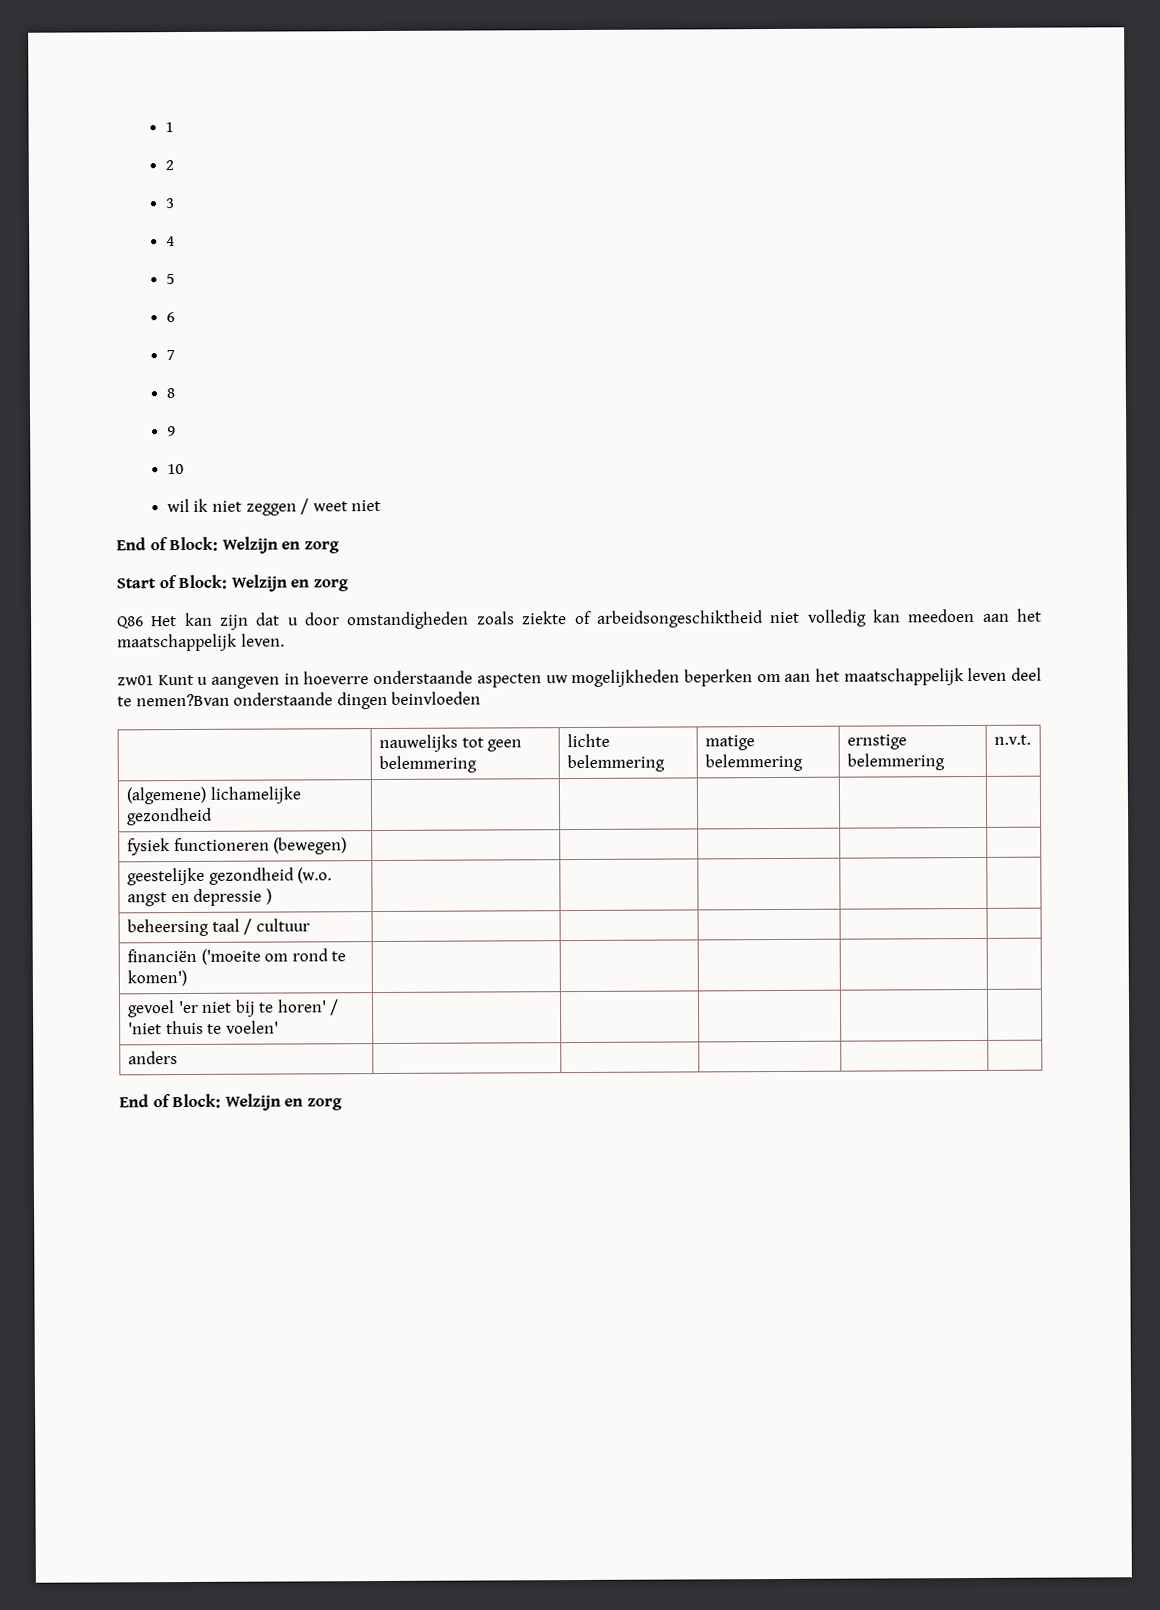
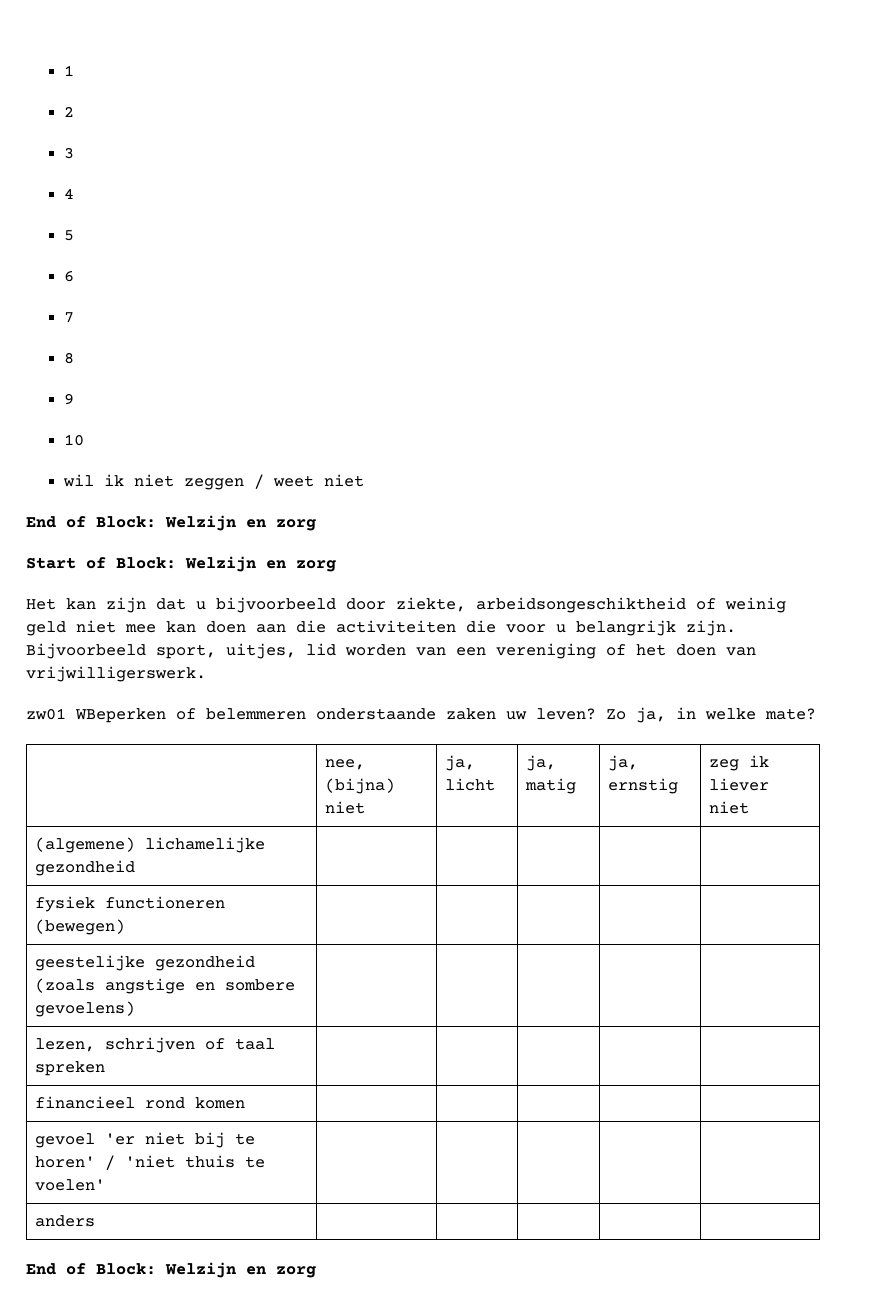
[117,616,144,629] Q86 -> (336, 566) none
[305,608,1043,630] [117,633,285,652] [117,667,1042,689] [117,691,482,710] [378,734,523,753] [378,755,477,774] [566,733,610,748] [566,754,665,773] [704,735,755,751] [704,753,803,772] [846,734,907,750] [846,753,945,771] [993,734,1031,745] door omstandigheden zoals ziekte of arbeidsongeschiktheid niet volledig kan meedoen aan het maatschappelijk leven. // zw01 Kunt u aangeven in hoeverre onderstaande aspecten uw mogelijkheden beperken om aan het maatschappelijk leven deel te nemen?Bvan onderstaande dingen beinvloeden // | nauwelijks tot geen belemmering | lichte belemmering | matige belemmering | ernstige belemmering | n.v.t. -> [216,597,786,613] [26,620,736,636] [26,643,756,659] [26,666,206,682] [26,707,816,723] [325,759,366,770] [325,778,396,794] [325,801,366,814] [445,755,476,771] [445,778,496,791] [526,755,557,771] [525,778,577,794] [608,755,639,771] [608,778,679,794] [709,755,770,771] [709,778,770,791] [709,801,750,814] bijvoorbeeld door ziekte, arbeidsongeschiktheid of weinig geld niet mee kan doen aan die activiteiten die voor u belangrijk zijn. Bijvoorbeeld sport, uitjes, lid worden van een vereniging of het doen van vrijwilligerswerk. // zw01 WBeperken of belemmeren onderstaande zaken uw leven? Zo ja, in welke mate? // | nee, (bijna) niet | ja, licht | ja, matig | ja, ernstig | zeg ik liever niet
[297,867,333,884] [126,888,272,907] [126,918,310,937] [126,948,347,965] [126,969,187,987] (w.o. angst en depressie ) | | | | | // beheersing taal / cultuur | | | | | // financiën ('moeite om rond te komen') -> [35,978,296,994] [35,1001,136,1017] [35,1037,276,1053] [35,1061,106,1076] [35,1096,246,1109] (zoals angstige en sombere gevoelens) | | | | | // lezen, schrijven of taal spreken | | | | | // financieel rond komen

